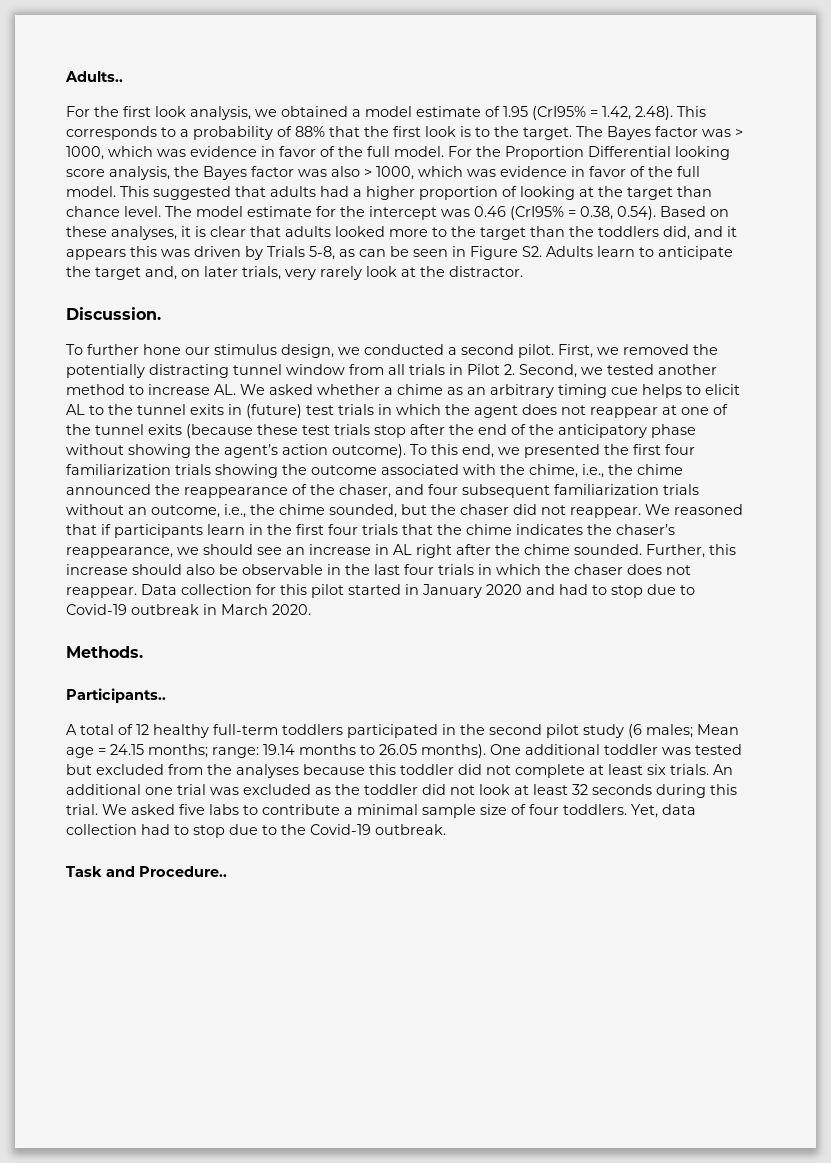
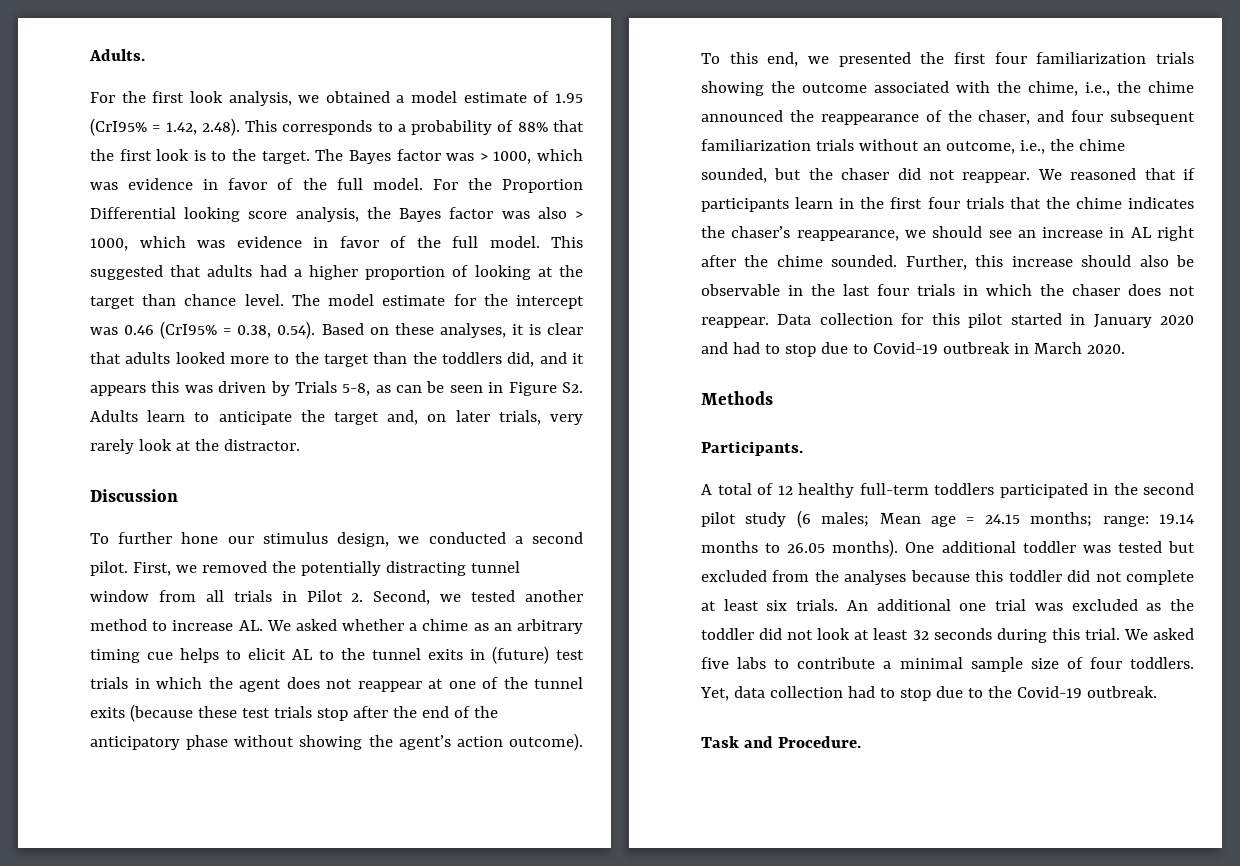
[65,71,123,82] Adults.. -> [89,49,145,61] Adults.
[66,307,161,320] Discussion. -> [90,489,178,502] Discussion
[66,646,143,658] [66,688,166,703] Methods. // Participants.. -> [701,391,773,405] [701,441,803,456] Methods // Participants.
[139,866,227,877] Procedure.. -> [777,736,861,748] Procedure.

